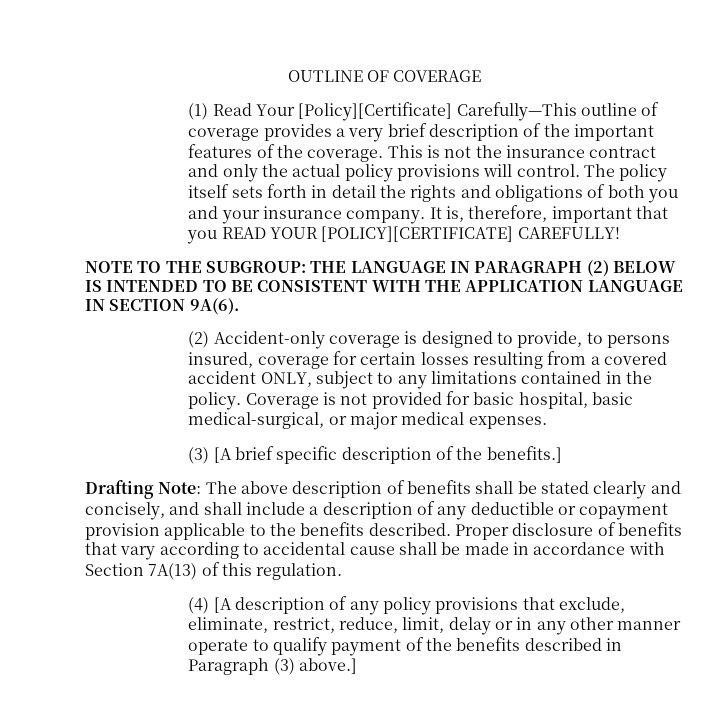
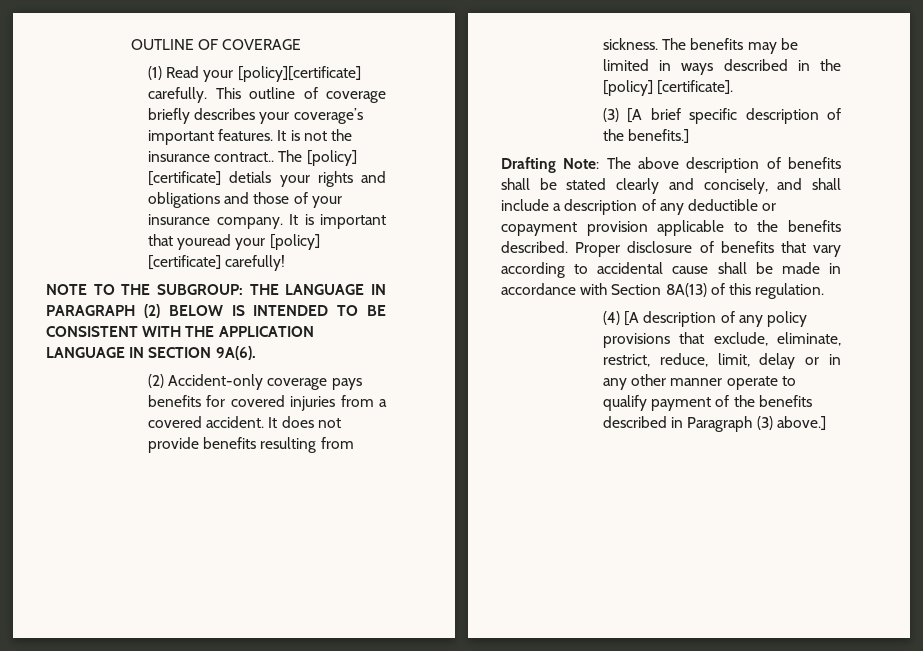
[255,102,660,121] [188,123,654,142] [188,144,657,162] [188,164,668,182] [188,184,678,203] [188,205,668,224] [187,226,620,244] Your [Policy][Certificate] Carefully—This outline of coverage provides a very brief description of the important features of the coverage. This is not the insurance contract and only the actual policy provisions will control. The policy itself sets forth in detail the rights and obligations of both you and your insurance company. It is, therefore, important that you READ YOUR [POLICY][CERTIFICATE] CAREFULLY! -> [203,66,361,82] [148,87,386,103] [148,108,363,124] [148,129,352,145] [148,150,357,166] [148,171,386,187] [148,192,342,208] [148,214,386,229] [148,234,320,250] [148,255,286,271] your [policy][certificate] carefully. This outline of coverage briefly describes your coverage’s important features. It is not the insurance contract.. The [policy] [certificate] detials your rights and obligations and those of your insurance company. It is important that youread your [policy] [certificate] carefully!
[404,331,670,348] [188,351,667,369] [188,371,652,389] [188,391,633,410] [188,412,547,430] is designed to provide, to persons insured, coverage for certain losses resulting from a covered accident ONLY, subject to any limitations contained in the policy. Coverage is not provided for basic hospital, basic medical-surgical, or major medical expenses. -> [331,378,362,390] [148,395,387,411] [148,416,341,428] [148,437,354,453] [603,38,798,54] [603,59,841,75] [603,80,734,96] pays benefits for covered injuries from a covered accident. It does not provide benefits resulting from sickness. The benefits may be limited in ways described in the [policy] [certificate].
[148,563,198,580] 7A(13) -> [665,283,707,297] 8A(13)

